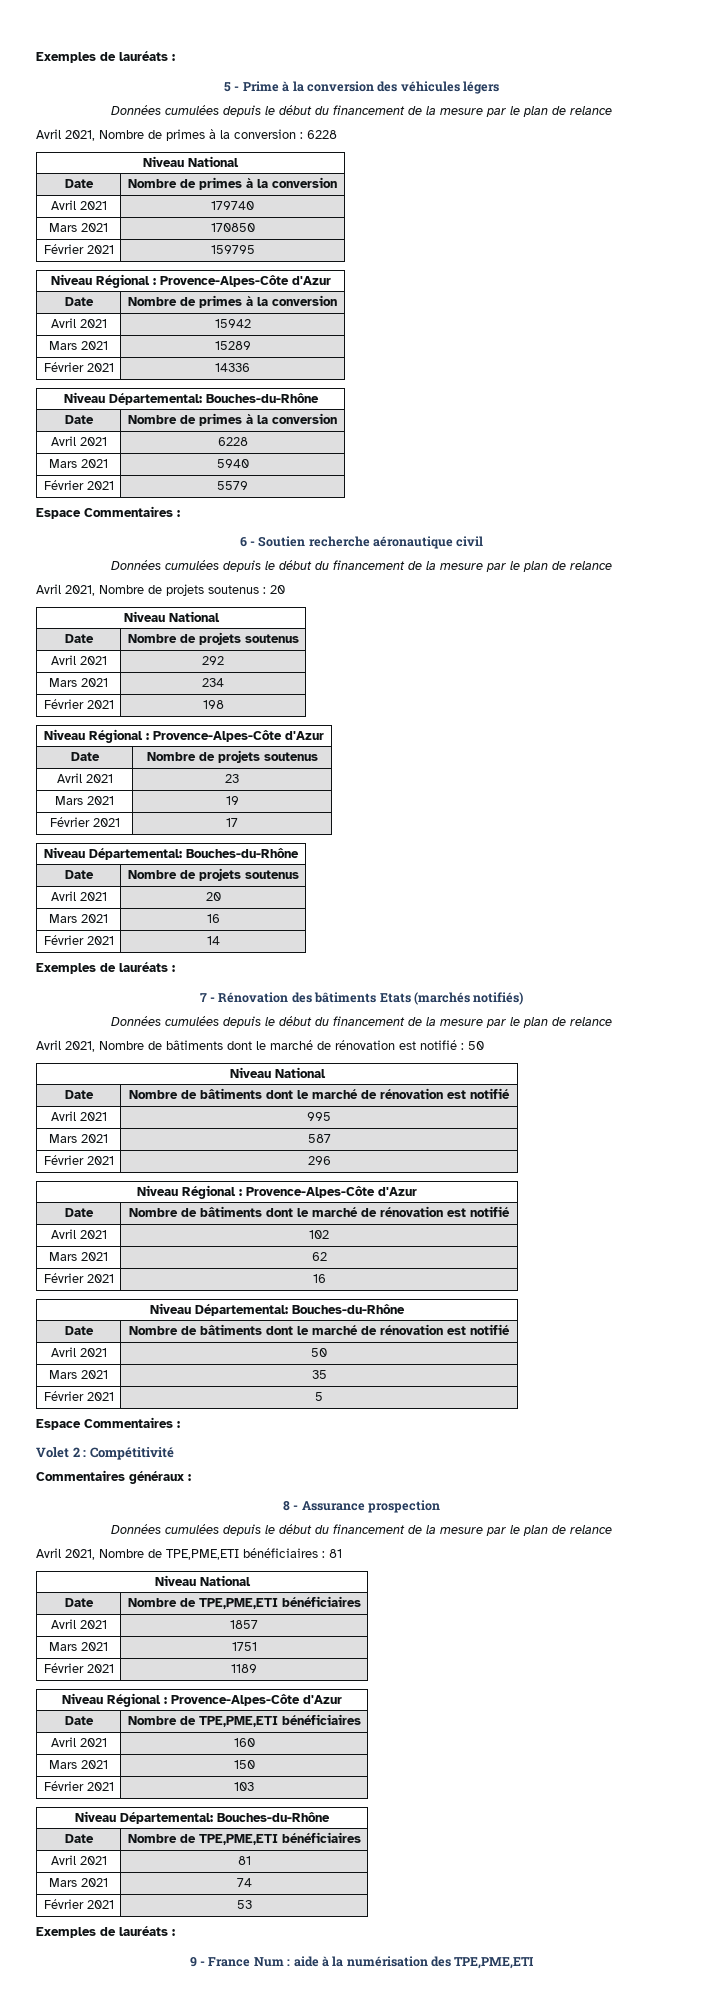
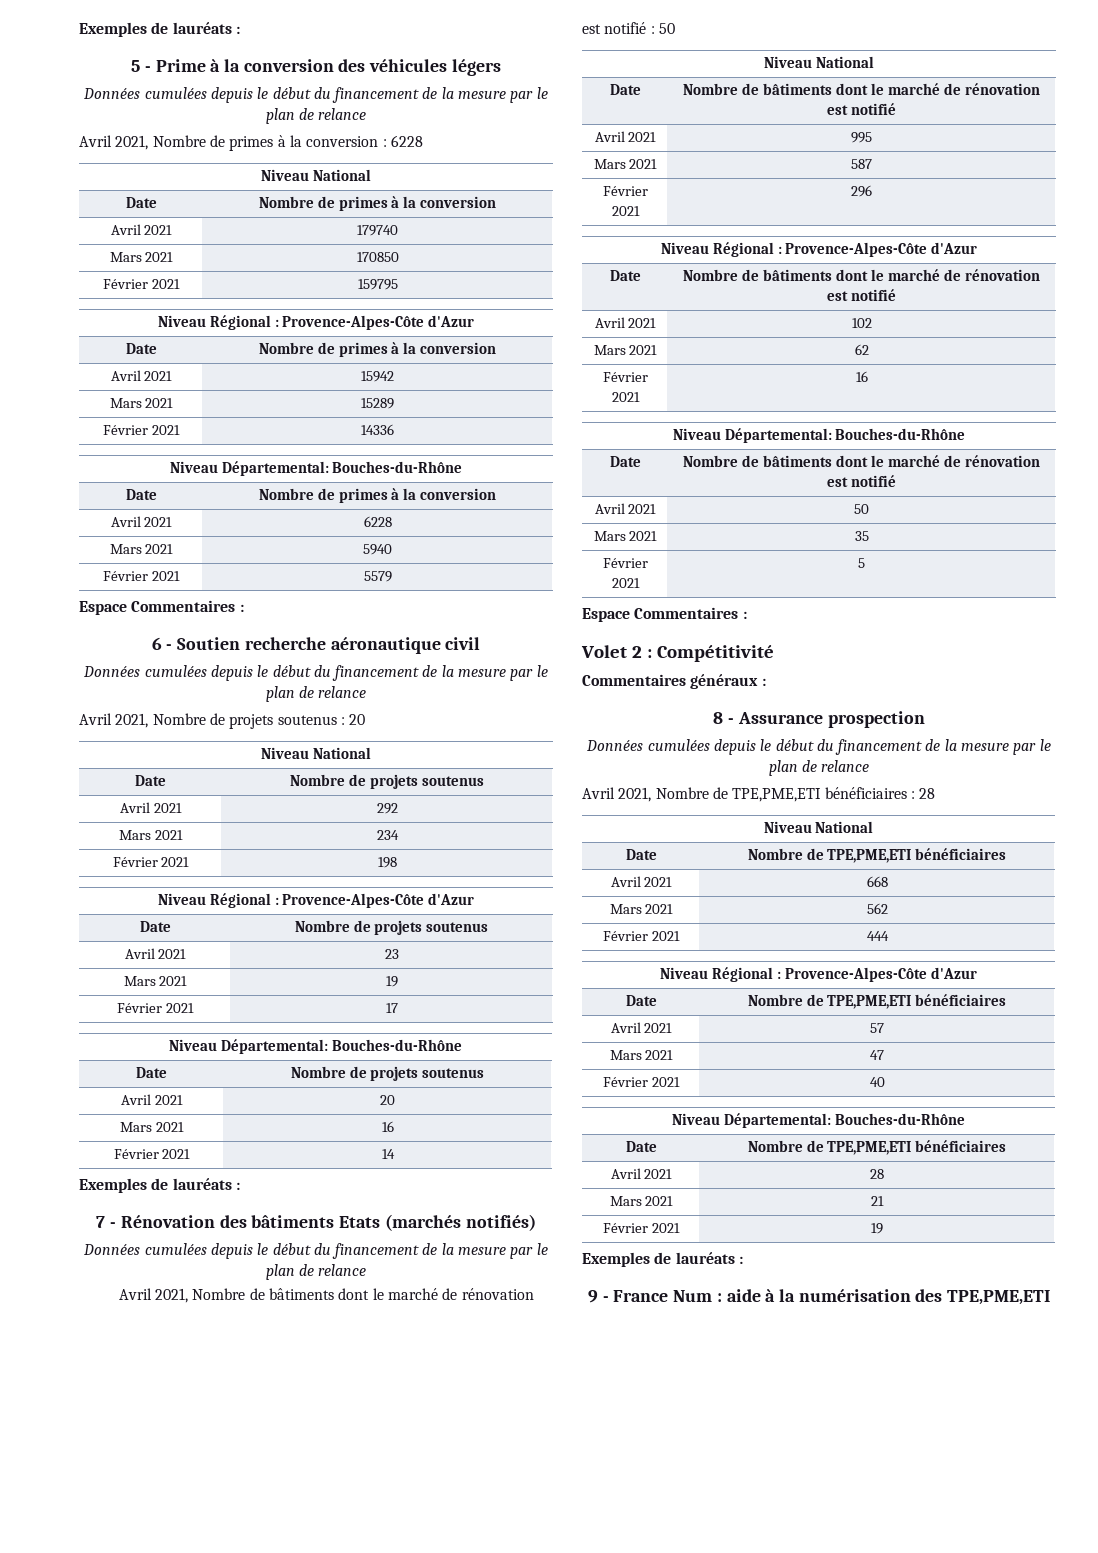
[329,1549,342,1558] 81 -> [919,788,936,799] 28
[230,1620,258,1629] [49,1642,108,1651] [231,1642,257,1651] [43,1663,114,1673] [231,1664,257,1673] 1857 // Mars 2021 | 1751 // Février 2021 | 1189 -> [866,876,888,887] [609,904,674,914] [866,903,888,914] [603,931,680,941] [866,931,889,941] 668 // Mars 2021 | 562 // Février 2021 | 444
[233,1738,255,1747] [49,1760,108,1769] [233,1760,255,1769] [43,1781,114,1791] [234,1782,254,1791] 160 // Mars 2021 | 150 // Février 2021 | 103 -> [870,1023,884,1033] [609,1050,674,1060] [870,1050,884,1060] [603,1077,680,1087] [869,1077,885,1087] 57 // Mars 2021 | 47 // Février 2021 | 40
[237,1856,251,1865] [49,1878,108,1887] [236,1878,252,1887] [43,1899,114,1909] [236,1900,252,1909] 81 // Mars 2021 | 74 // Février 2021 | 53 -> [870,1169,884,1179] [609,1196,674,1206] [871,1196,884,1206] [603,1223,680,1233] [871,1223,883,1234] 28 // Mars 2021 | 21 // Février 2021 | 19

